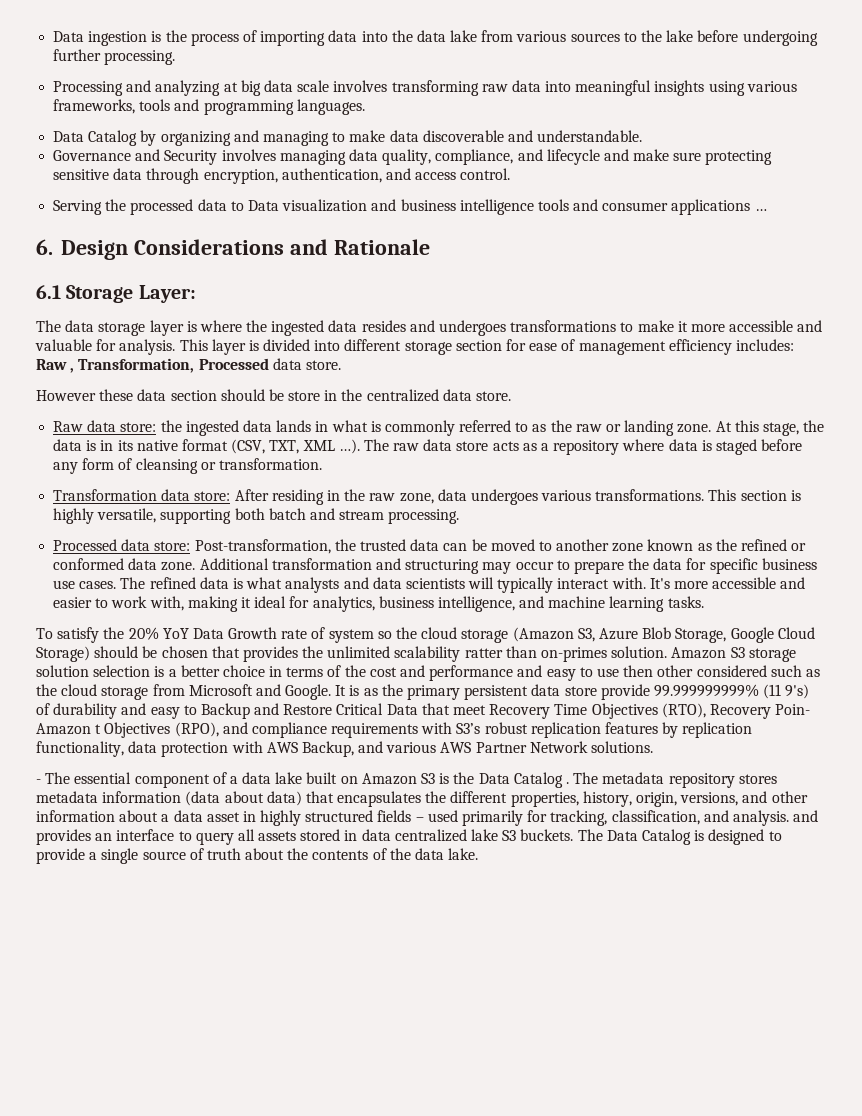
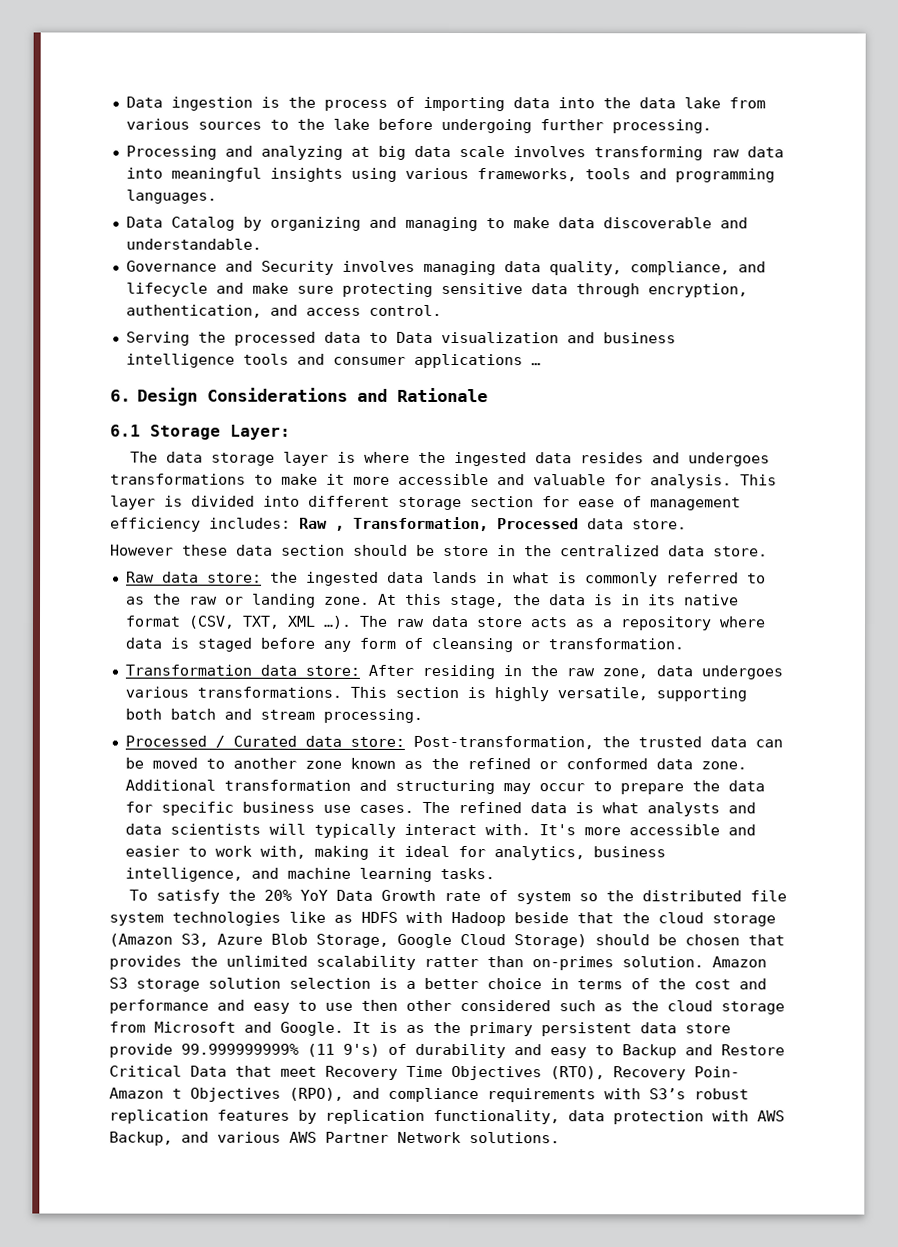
(118, 545) none -> [214,735,297,748] / Curated
(418, 633) none -> [642,890,788,902] [109,911,650,927] distributed file system technologies like as HDFS with Hadoop beside that the
[36,772,777,788] [36,791,808,807] [36,810,819,826] [36,829,782,845] [36,848,479,864] // - The essential component of a data lake built on Amazon S3 is the Data Catalog . The metadata repository stores metadata information (data about data) that encapsulates the different properties, history, origin, versions, and other information about a data asset in highly structured fields – used primarily for tracking, classification, and analysis. and provides an interface to query all assets stored in data centralized lake S3 buckets. The Data Catalog is designed to provide a single source of truth about the contents of the data lake. -> (560, 1138) none

